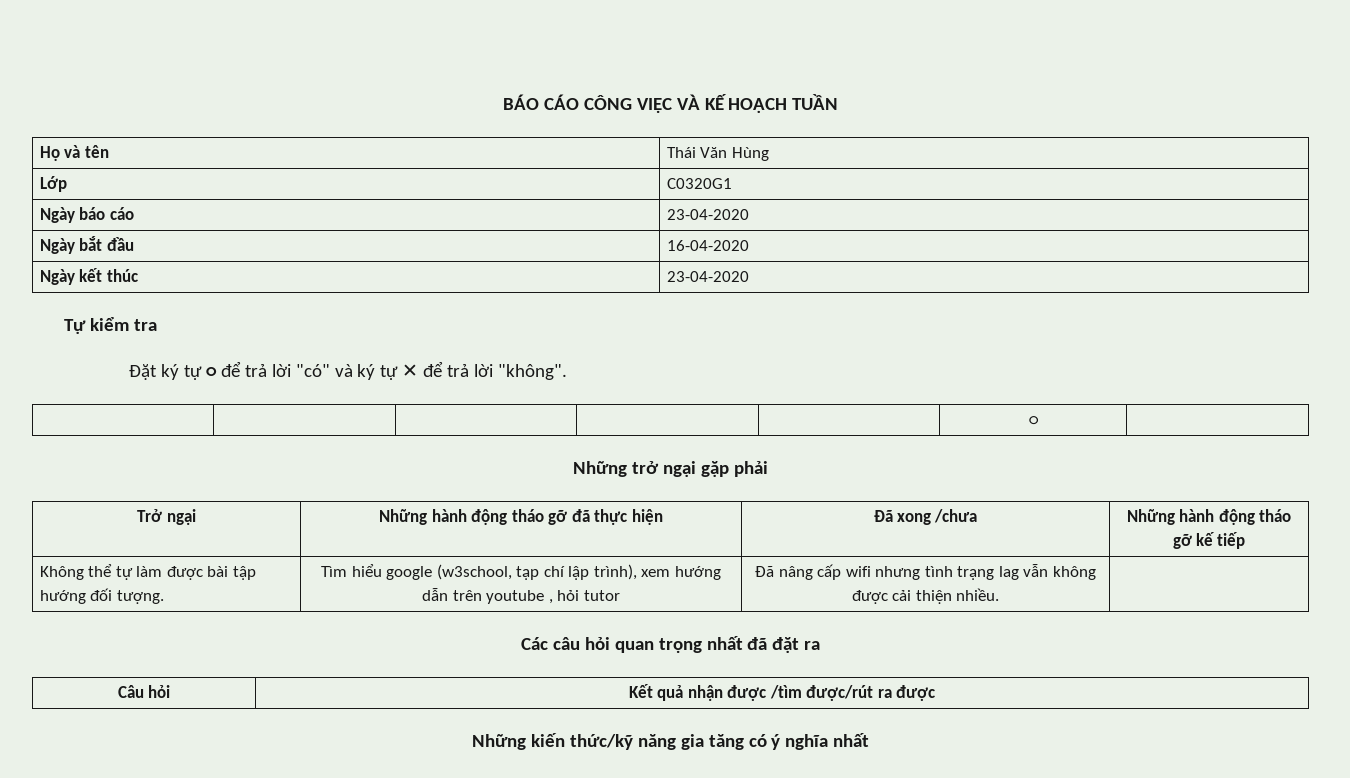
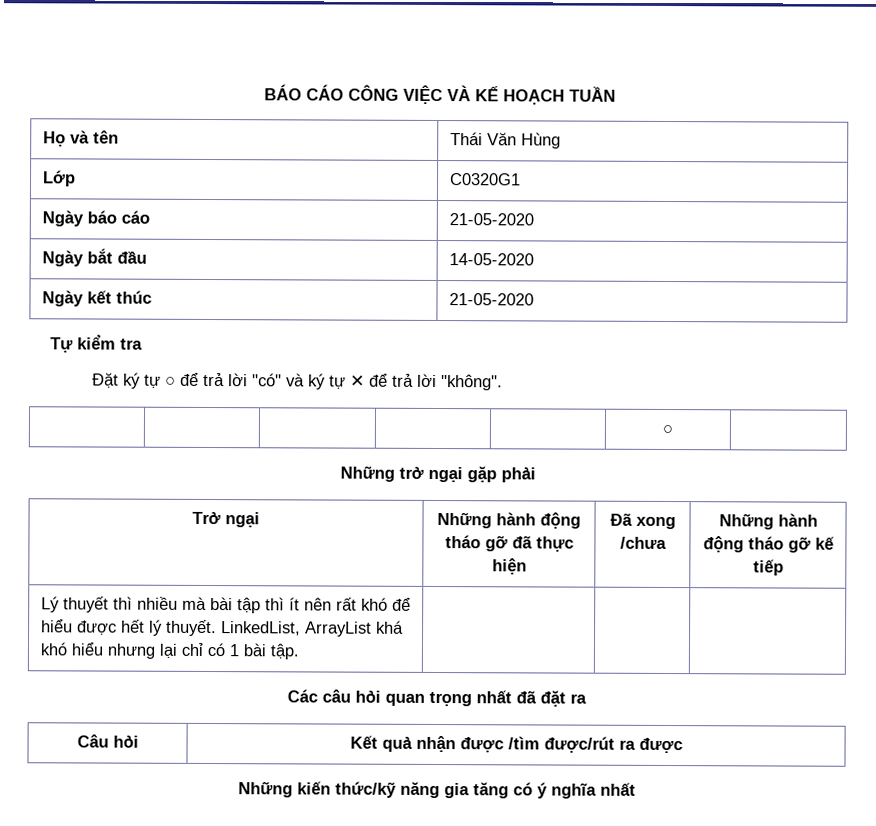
[666,209,749,220] 23-04-2020 -> [448,213,534,226] 21-05-2020
[666,240,749,251] 16-04-2020 -> [448,253,534,266] 14-05-2020
[666,271,749,282] 23-04-2020 -> [448,293,534,306] 21-05-2020
[39,564,256,580] [39,588,164,604] [321,564,721,580] [422,588,620,604] [755,564,1096,580] [851,588,1000,604] Không thể tự làm được bài tập hướng đối tượng. | Tìm hiểu google (w3school, tạp chí lập trình), xem hướng dẫn trên youtube , hỏi tutor | Đã nâng cấp wifi nhưng tình trạng lag vẫn không được cải thiện nhiều. -> [40,596,411,614] [40,619,404,637] [39,642,299,660] Lý thuyết thì nhiều mà bài tập thì ít nên rất khó để hiểu được hết lý thuyết. LinkedList, ArrayList khá khó hiểu nhưng lại chỉ có 1 bài tập. | |

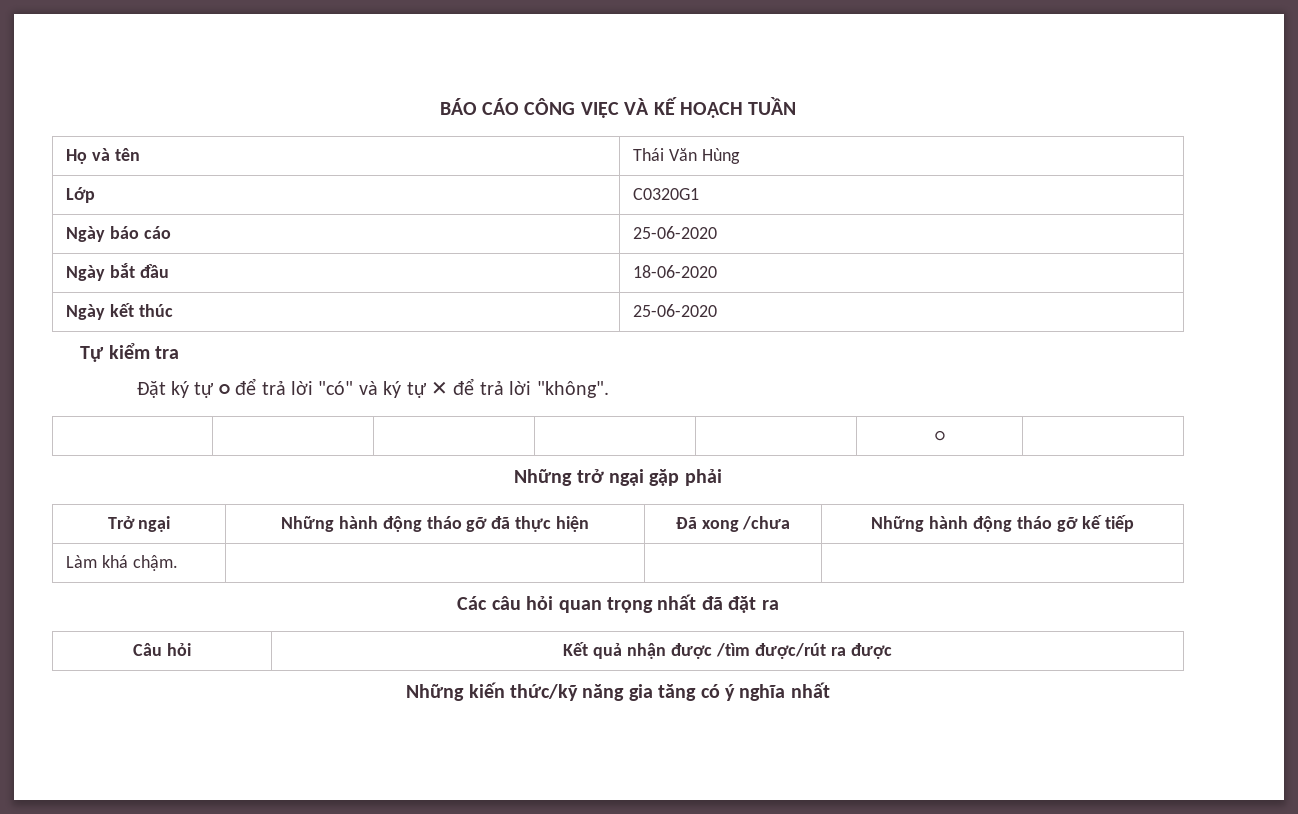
[448,213,534,226] 21-05-2020 -> [633,226,718,239] 25-06-2020
[448,253,534,266] 14-05-2020 -> [633,265,718,278] 18-06-2020
[448,293,534,306] 21-05-2020 -> [633,304,718,317] 25-06-2020
[40,596,411,614] [40,619,404,637] [39,642,299,660] Lý thuyết thì nhiều mà bài tập thì ít nên rất khó để hiểu được hết lý thuyết. LinkedList, ArrayList khá khó hiểu nhưng lại chỉ có 1 bài tập. -> [66,555,178,571] Làm khá chậm.

